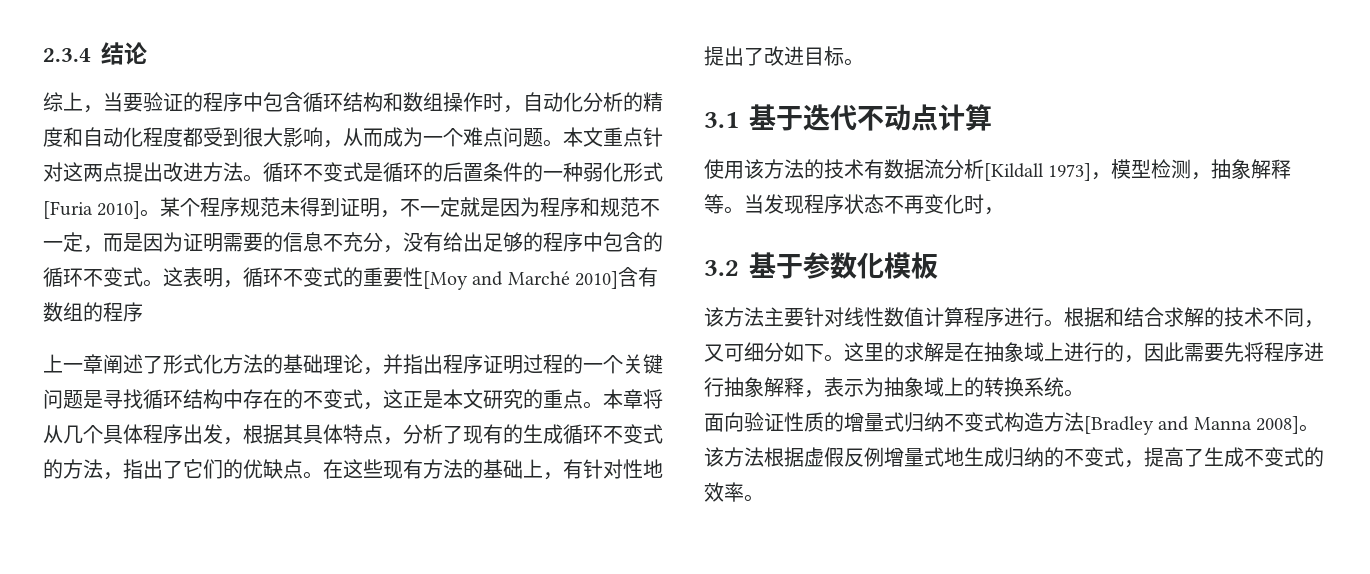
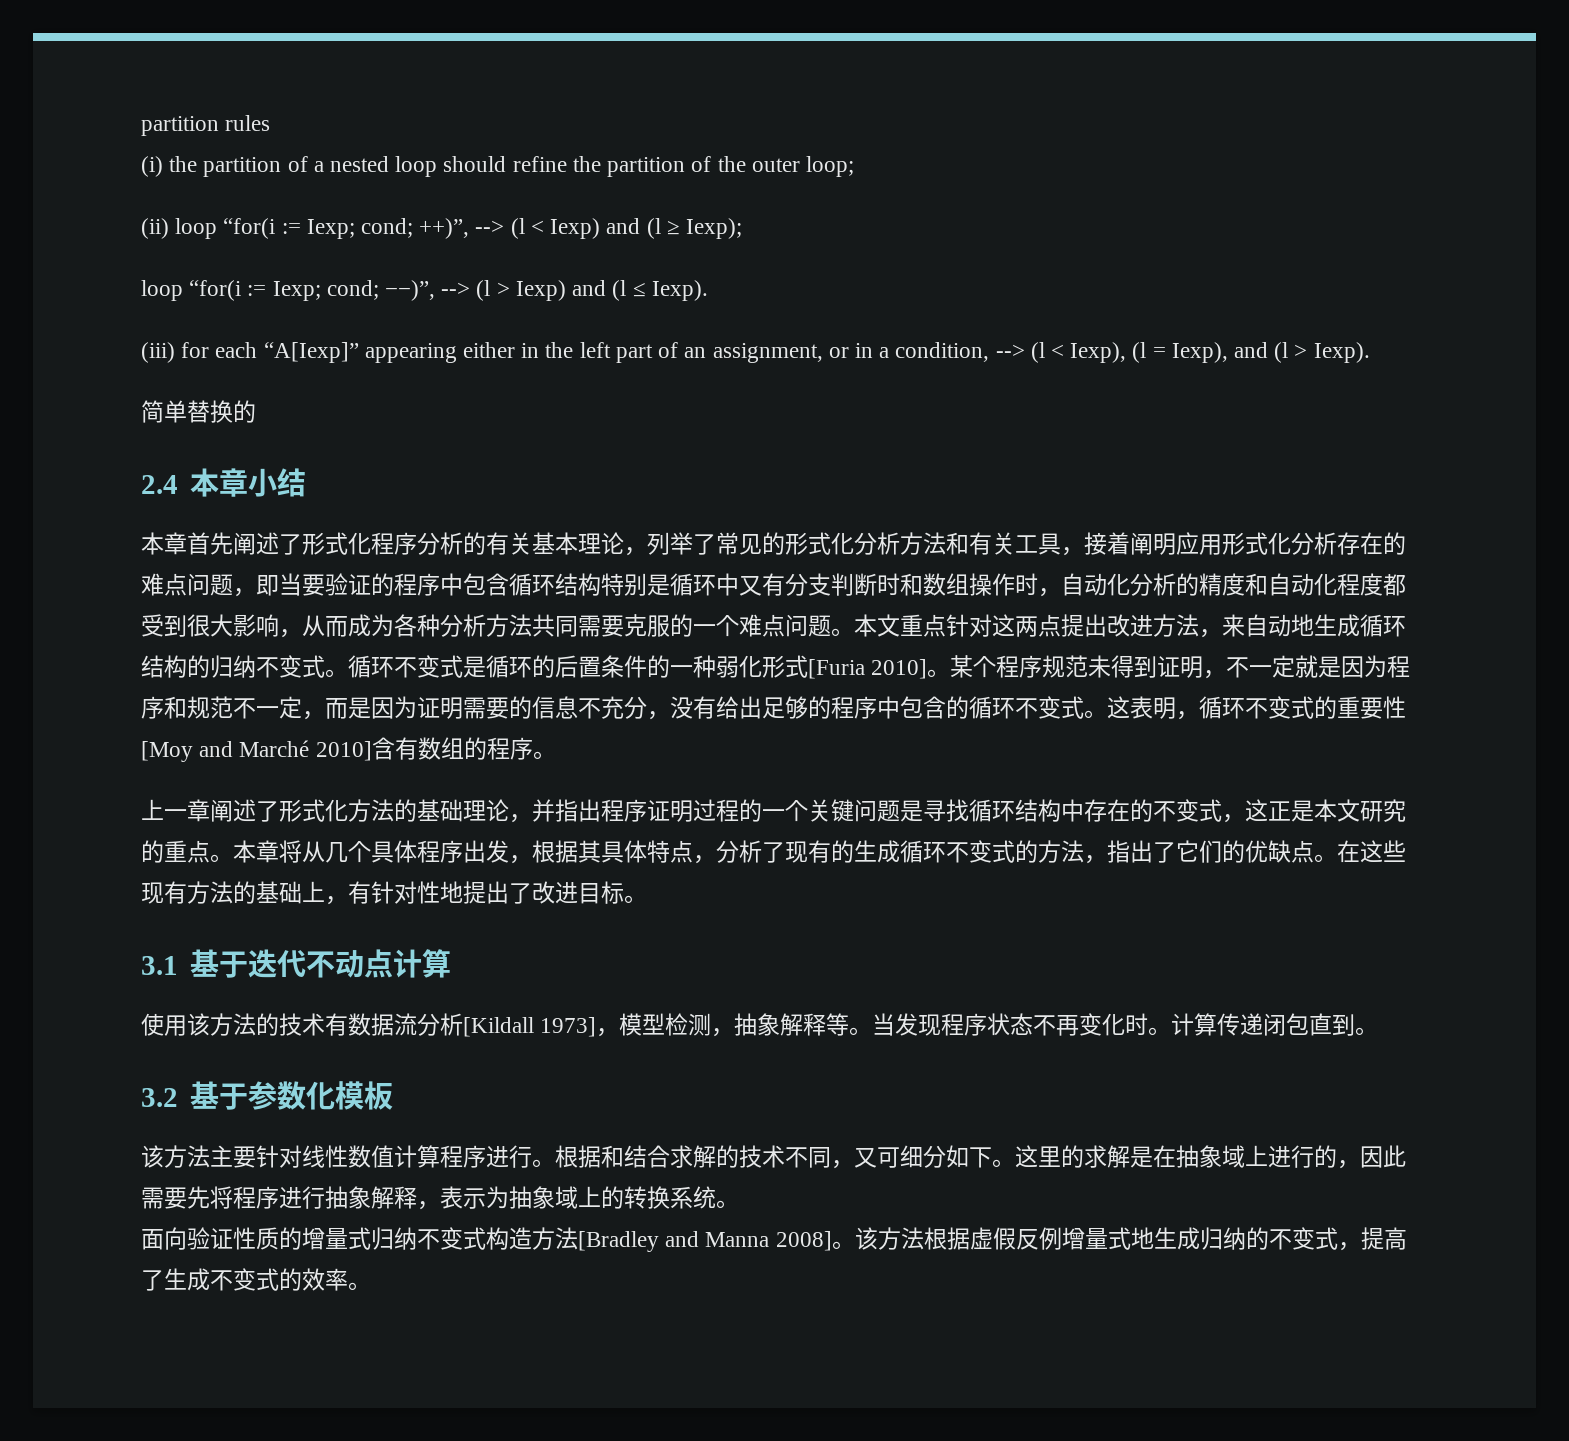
[43,42,147,65] [43,92,103,113] 2.3.4结论 // 综上， -> [141,115,271,136] [141,156,854,177] [141,218,742,239] [141,280,708,301] [141,342,1370,363] [141,400,256,423] [141,468,306,497] [141,532,1406,556] [141,573,279,597] partition rules // (i) the partition of a nested loop should refine the partition of the outer loop; // (ii) loop “for(i := Iexp; cond; ++)”, --> (l < Iexp) and (l ≥ Iexp); // loop “for(i := Iexp; cond; −−)”, --> (l > Iexp) and (l ≤ Iexp). // (iii) for each “A[Iexp]” appearing either in the left part of an assignment, or in a condition, --> (l < Iexp), (l = Iexp), and (l > Iexp). // 简单替换的 // 2.4本章小结 // 本章首先阐述了形式化程序分析的有关基本理论，列举了常见的形式化分析方法和有关工具，接着阐明应用形式化分析存在的难点问题，即
(383, 102) none -> [601,573,900,596] 特别是循环中又有分支判断时
(423, 137) none -> [394,614,693,637] 各种分析方法共同需要克服的
(243, 172) none -> [1199,614,1406,638] [141,655,325,678] ，来自动地生成循环结构的归纳不变式
(143, 312) none -> [532,751,556,759] 。
[984,207,1004,215] ， -> [1148,1013,1379,1036] 。计算传递闭包直到。

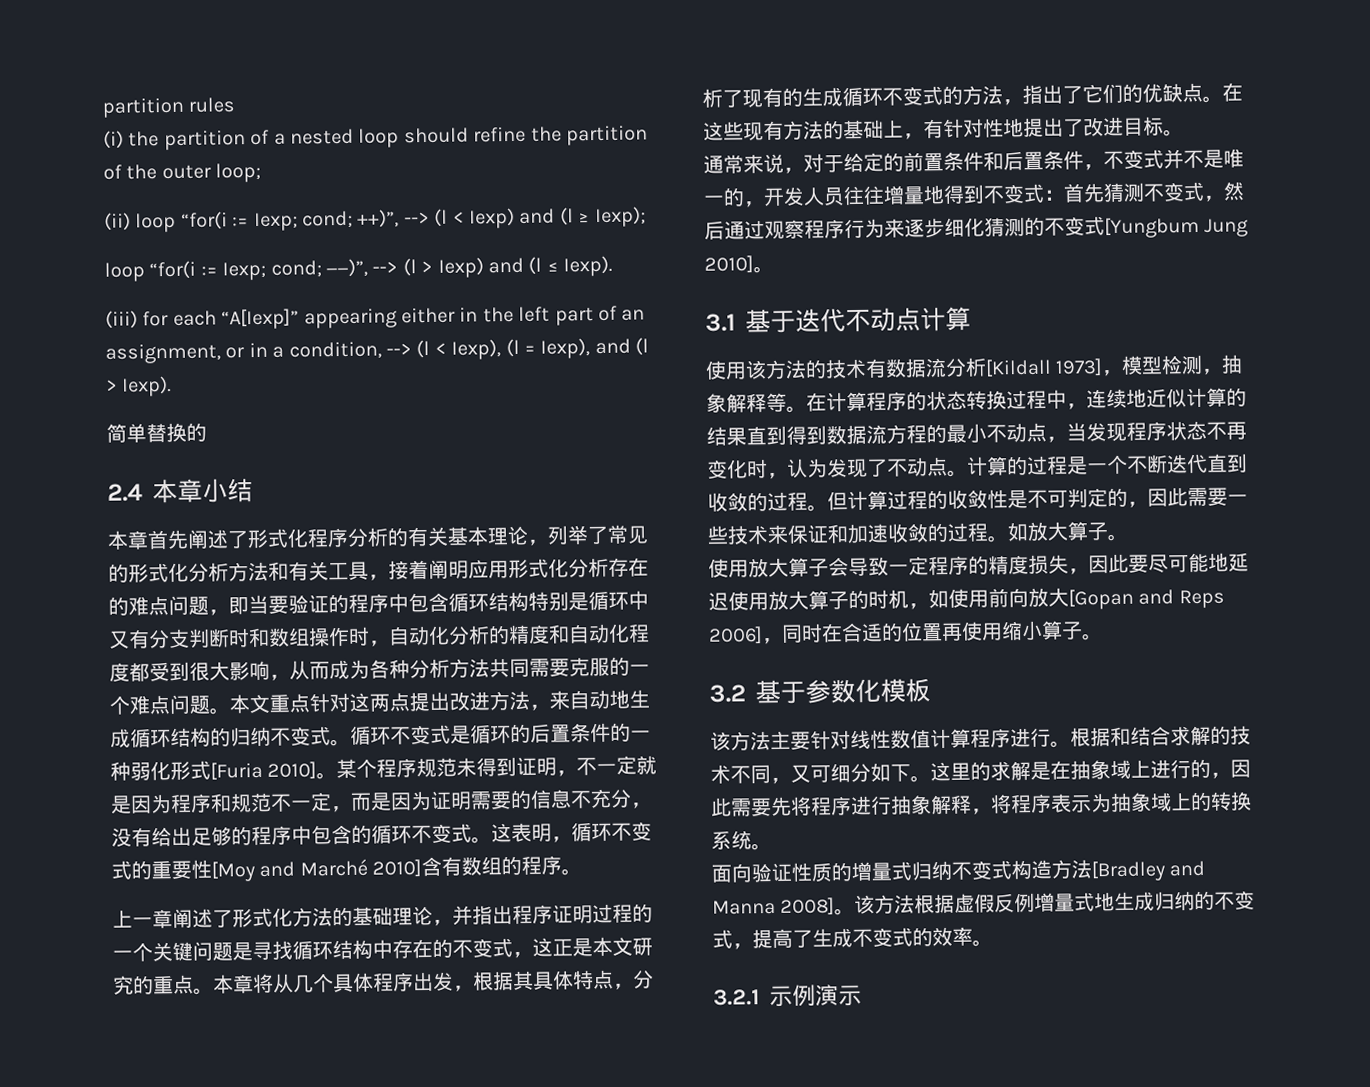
(647, 899) none -> [703,148,1244,174] [703,181,1245,208] [704,216,1249,240] [704,255,774,274] // 通常来说，对于给定的前置条件和后置条件，不变式并不是唯一的，开发人员往往增量地得到不变式：首先猜测不变式，然后通过观察程序行为来逐步细化猜测的不变式[Yungbum Jung 2010]。
(873, 1031) none -> [806,387,1247,412] [706,422,1067,446] 在计算程序的状态转换过程中，连续地近似计算的结果直到得到数据流方程的最小不动点，
[1148,1013,1356,1036] 。计算传递闭包直到 -> [767,453,1248,480] [707,487,1248,512] [707,521,1128,545] [708,552,1249,578] [708,587,1225,611] [708,620,1083,645] ，认为发现了不动点。计算的过程是一个不断迭代直到收敛的过程。但计算过程的收敛性是不可判定的，因此需要一些技术来保证和加速收敛的过程。如放大算子。 // 使用放大算子会导致一定程序的精度损失，因此要尽可能地延迟使用放大算子的时机，如使用前向放大[Gopan and Reps 2006]，同时在合适的位置再使用缩小算子
(440, 1205) none -> [990,793,1052,814] 将程序
(371, 1286) none -> [713,984,862,1008] // 3.2.1示例演示

